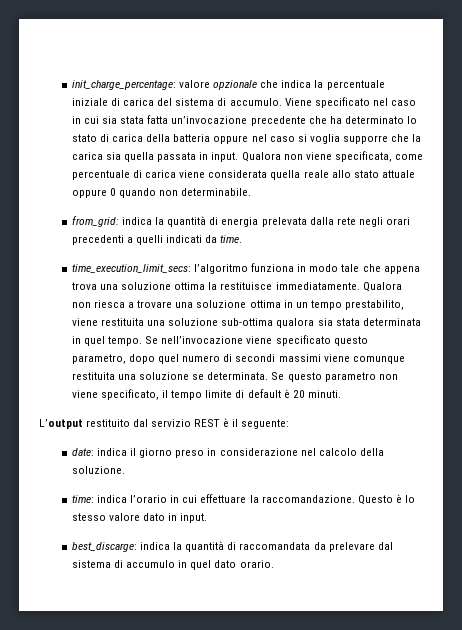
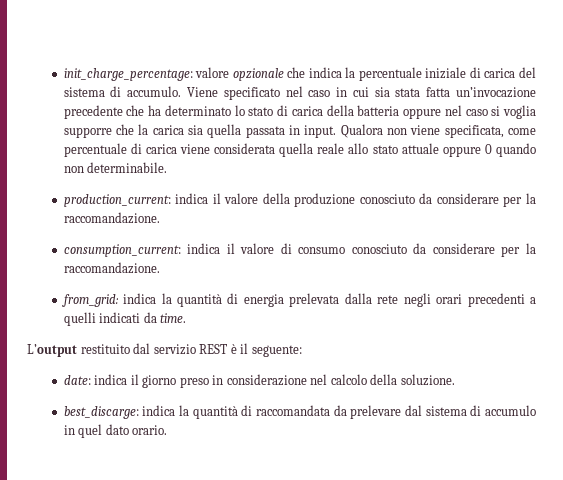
(252, 192) none -> [63,193,536,207] [63,212,160,224] [63,243,536,257] [63,262,160,274] // production_current: indica il valore della produzione conosciuto da considerare per la raccomandazione. // consumption_current: indica il valore di consumo conosciuto da considerare per la raccomandazione.
[71,263,420,274] [71,282,402,292] [71,300,404,310] [71,318,421,328] [71,335,368,346] [71,354,405,364] [71,372,398,382] [71,389,341,400] // time_execution_limit_secs: l’algoritmo funziona in modo tale che appena trova una soluzione ottima la restituisce immediatamente. Qualora non riesca a trovare una soluzione ottima in un tempo prestabilito, viene restituita una soluzione sub-ottima qualora sia stata determinata in quel tempo. Se nell’invocazione viene specificato questo parametro, dopo quel numero di secondi massimi viene comunque restituita una soluzione se determinata. Se questo parametro non viene specificato, il tempo limite di default è 20 minuti. -> (187, 318) none
[71,494,415,505] [71,513,208,523] // time: indica l’orario in cui effettuare la raccomandazione. Questo è lo stesso valore dato in input. -> (455, 380) none

